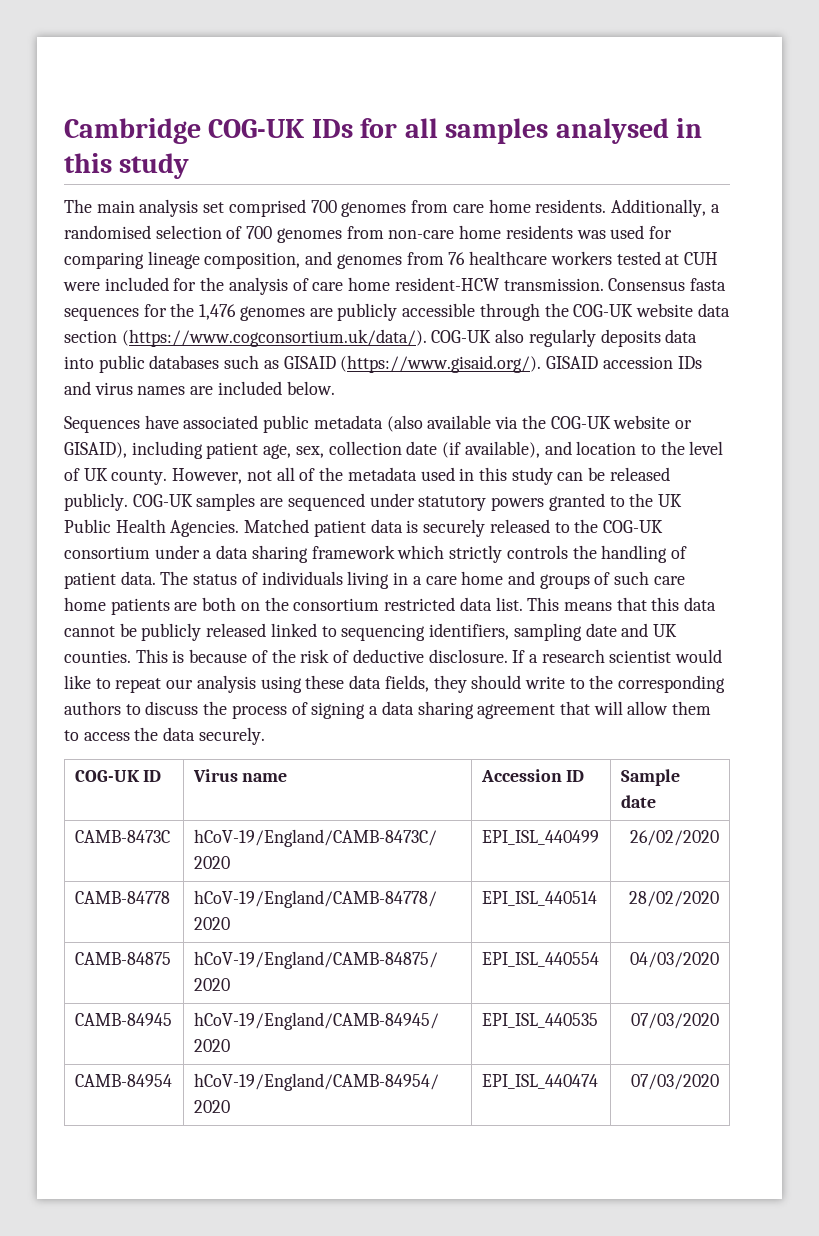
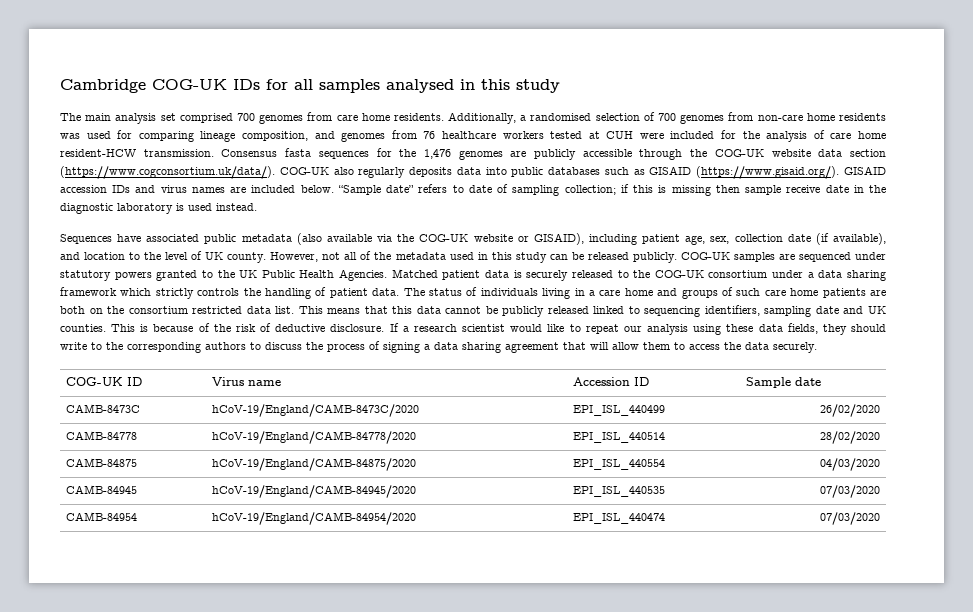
(335, 388) none -> [337,184,887,196] [60,203,257,214] “Sample date” refers to date of sampling collection; if this is missing then sample receive date in the diagnostic laboratory is used instead.

